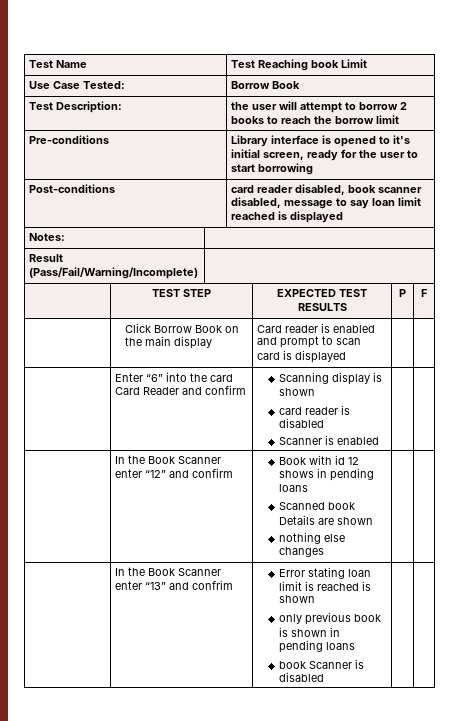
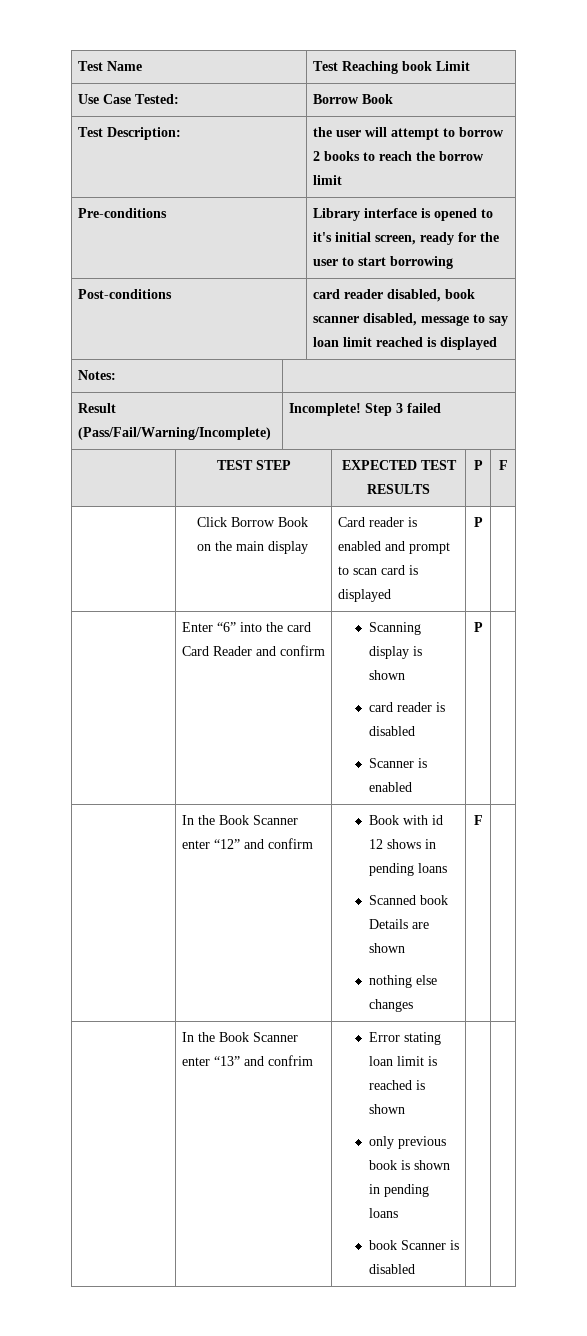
(199, 273) none -> [288,403,441,416] Incomplete! Step 3 failed
(347, 356) none -> [473,517,483,527] P
(380, 441) none -> [473,622,483,632] P
(325, 552) none -> [473,815,483,825] F

